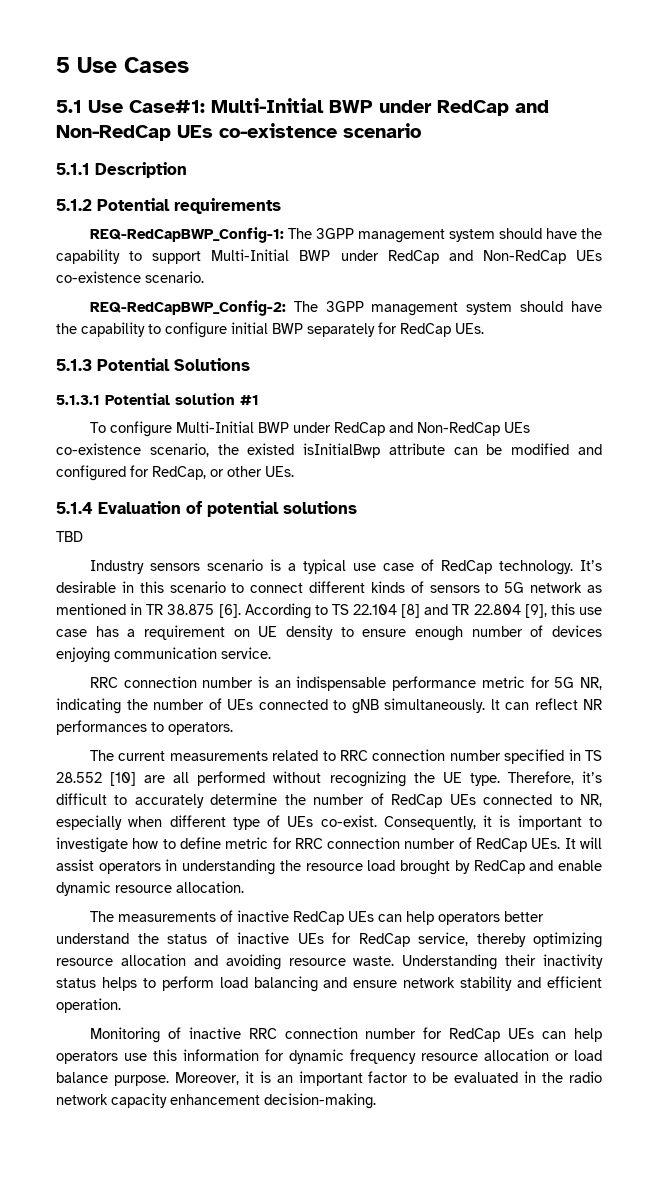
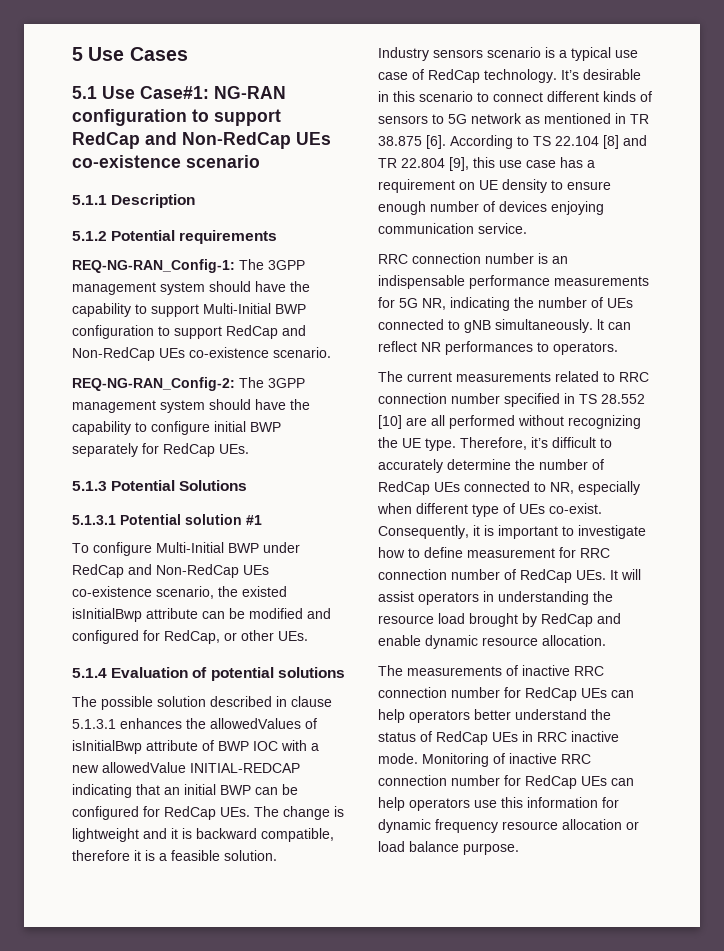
[211,98,432,113] Multi-Initial BWP under -> [214,86,286,99] [72,109,281,126] NG-RAN configuration to support
[89,227,284,243] REQ-RedCapBWP_Config-1: -> [72,259,235,273] REQ-NG-RAN_Config-1:
[340,250,379,261] under -> [72,325,222,339] configuration to support
[89,300,286,316] REQ-RedCapBWP_Config-2: -> [72,377,235,391] REQ-NG-RAN_Config-2:
[56,531,83,542] TBD -> [72,696,332,710] [72,718,317,729] [72,740,319,754] [72,762,300,773] [72,784,298,798] [72,806,344,820] [72,828,334,842] [72,850,277,861] The possible solution described in clause 5.1.3.1 enhances the allowedValues of isInitialBwp attribute of BWP IOC with a new allowedValue INITIAL-REDCAP indicating that an initial BWP can be configured for RedCap UEs. The change is lightweight and it is backward compatible, therefore it is a feasible solution.
[481,676,525,688] metric -> [554,276,649,286] measurements
[225,837,269,849] metric -> [467,548,555,558] measurement
(289, 916) none -> [574,666,604,676] [378,687,521,698] RRC connection number for
[237,932,602,948] [56,954,603,970] [56,976,603,992] [56,998,121,1013] inactive UEs for RedCap service, thereby optimizing resource allocation and avoiding resource waste. Understanding their inactivity status helps to perform load balancing and ensure network stability and efficient operation. // -> [436,731,619,745] [378,753,418,764] RedCap UEs in RRC inactive mode.
[174,1071,602,1086] [56,1093,376,1109] Moreover, it is an important factor to be evaluated in the radio network capacity enhancement decision-making. -> (519, 849) none

